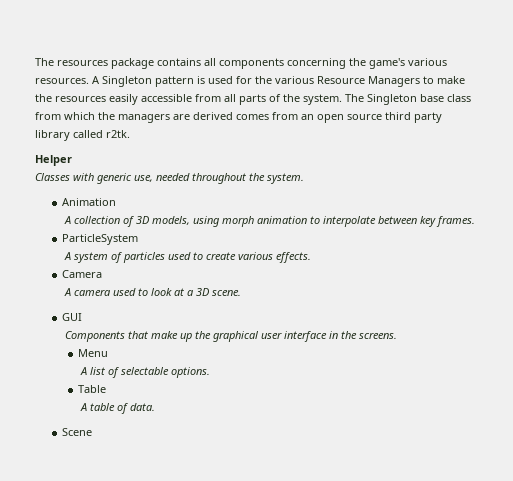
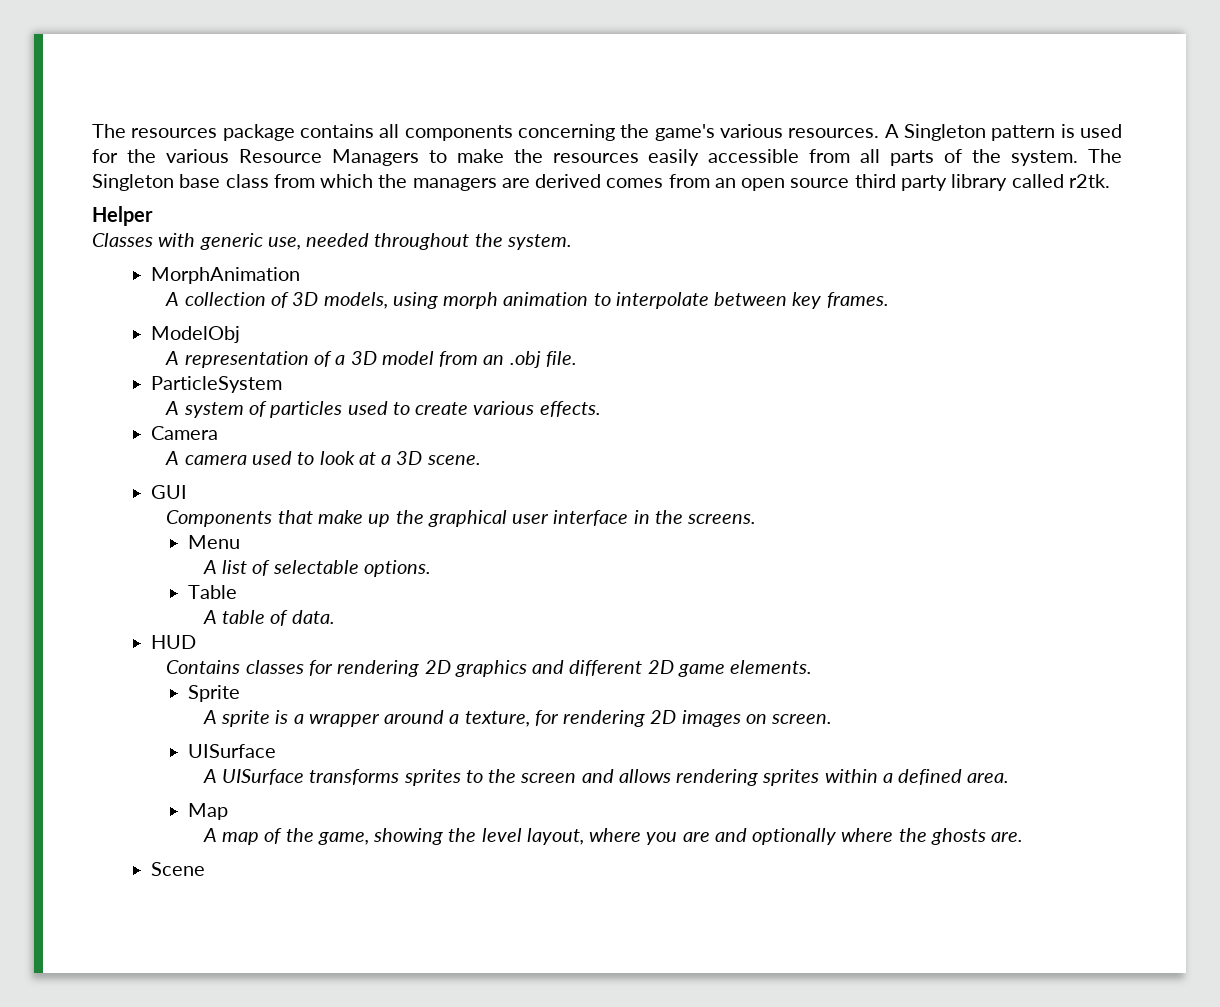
[62,198,117,206] Animation -> [150,267,300,284] MorphAnimation
(476, 221) none -> [150,326,240,343] [165,351,577,368] // ModelObj // A representation of a 3D model from an .obj file.
(155, 407) none -> [150,635,196,649] [166,660,813,677] [187,685,240,702] [202,710,833,727] [187,744,276,758] [202,769,1010,786] [187,803,228,820] [202,828,1024,845] // HUD // Contains classes for rendering 2D graphics and different 2D game elements. // Sprite // A sprite is a wrapper around a texture, for rendering 2D images on screen. // UISurface // A UISurface transforms sprites to the screen and allows rendering sprites within a defined area. // Map // A map of the game, showing the level layout, where you are and optionally where the ghosts are.

